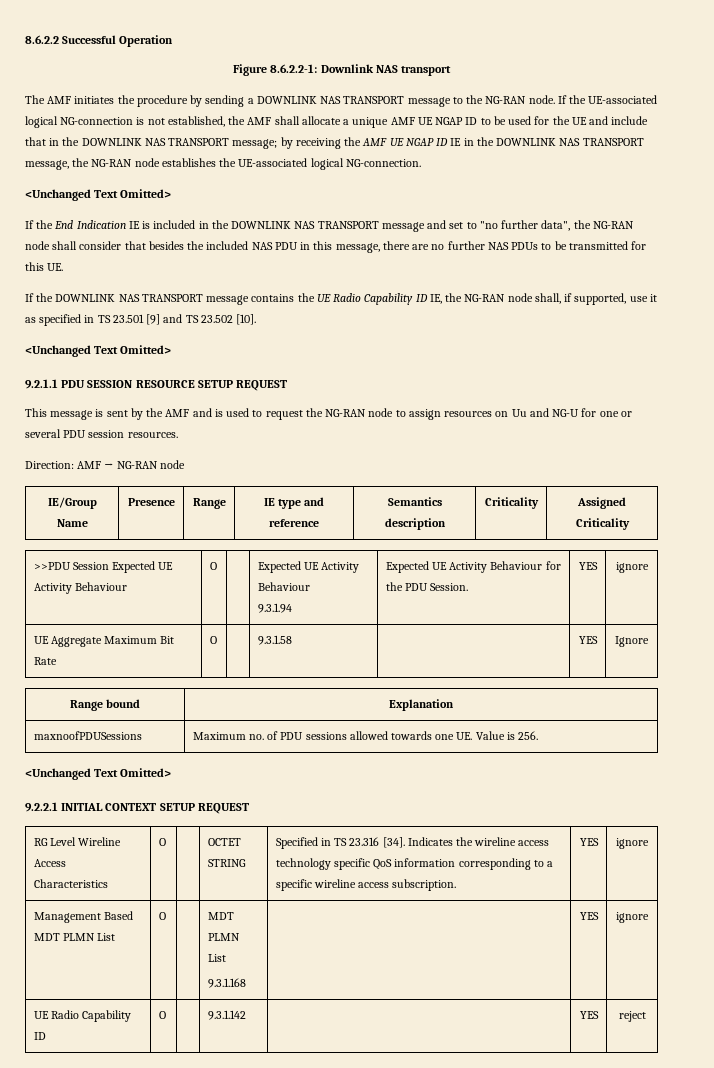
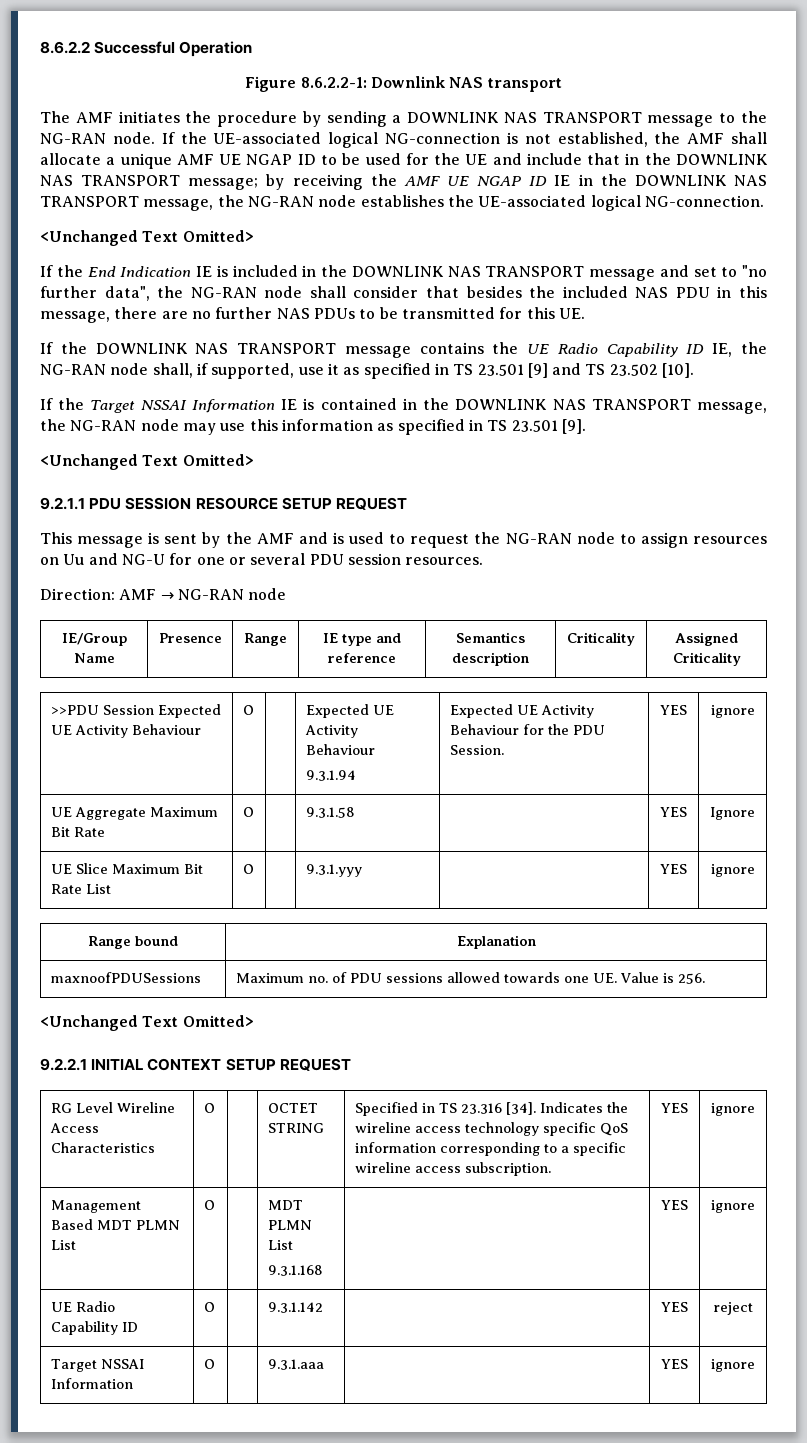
(257, 319) none -> [40,398,767,414] [40,419,586,435] // If the Target NSSAI Information IE is contained in the DOWNLINK NAS TRANSPORT message, the NG-RAN node may use this information as specified in TS 23.501 [9].
(649, 641) none -> [50,863,203,874] [50,884,111,894] [242,864,254,874] [305,864,362,877] [660,864,687,874] [710,864,755,877] // UE Slice Maximum Bit Rate List | O | | 9.3.1.yyy | | YES | ignore
(646, 1016) none -> [50,1359,144,1372] [50,1378,133,1389] [203,1359,215,1369] [267,1359,324,1370] [661,1359,688,1369] [711,1359,755,1372] // Target NSSAI Information | O | | 9.3.1.aaa | | YES | ignore

